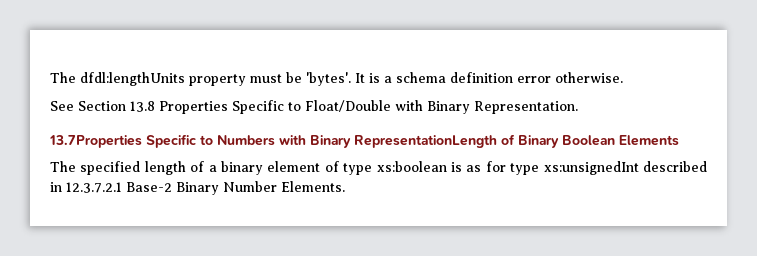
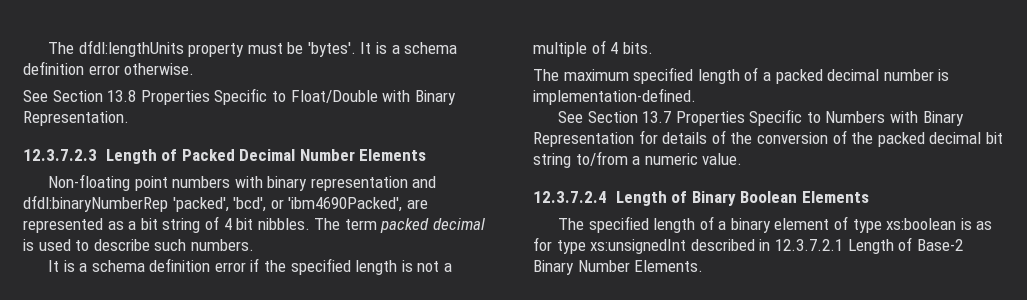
[49,135,142,148] 13.7Properties -> [23,149,427,164] [47,174,437,191] [23,195,428,212] [23,216,486,233] [23,239,254,251] [47,258,453,275] [533,40,653,57] [533,67,950,84] [533,88,696,105] [557,111,745,126] 12.3.7.2.3 Length of Packed Decimal Number Elements // Non-floating point numbers with binary representation and dfdl:binaryNumberRep 'packed', 'bcd', or 'ibm4690Packed', are represented as a bit string of 4 bit nibbles. The term packed decimal is used to describe such numbers. // It is a schema definition error if the specified length is not a multiple of 4 bits. // The maximum specified length of a packed decimal number is implementation-defined. // See Section 13.7 Properties
[354,135,497,148] RepresentationLength -> [533,130,1003,147] [533,151,743,168] [533,191,667,206] Representation for details of the conversion of the packed decimal bit string to/from a numeric value. // 12.3.7.2.4 Length
(122, 187) none -> [847,237,913,254] Length of

